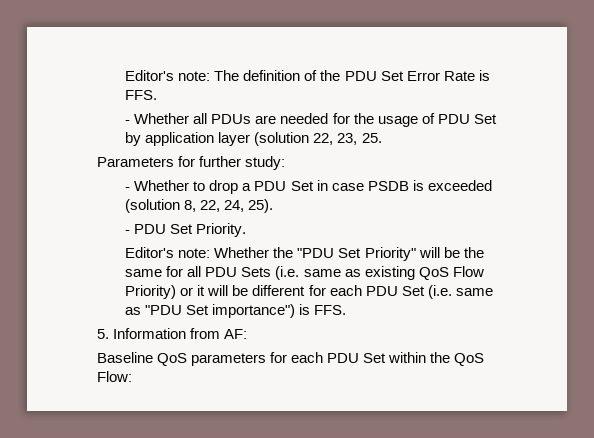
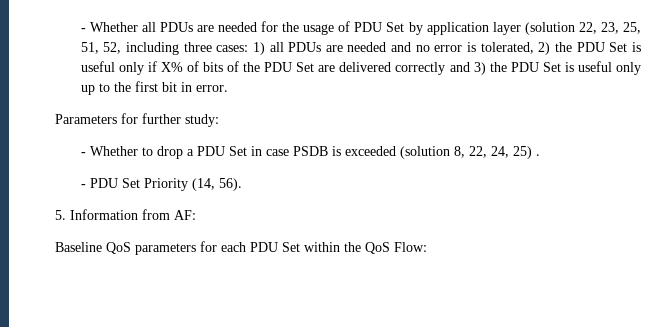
[125,70,490,81] [125,90,158,100] Editor's note: The definition of the PDU Set Error Rate is FFS. // -> (80, 30) none
[361,133,382,143] 25. -> [623,22,641,34] [80,42,641,55] [80,61,642,75] [80,81,228,95] 25, 51, 52, including three cases: 1) all PDUs are needed and no error is tolerated, 2) the PDU Set is useful only if X% of bits of the PDU Set are delivered correctly and 3) the PDU Set is useful only up to the first bit in error.
[248,199,274,213] 25). -> [512,146,540,159] 25) .
[196,223,247,237] [125,247,484,261] [125,266,484,280] [125,285,493,299] [125,304,347,318] Priority. // Editor's note: Whether the "PDU Set Priority" will be the same for all PDU Sets (i.e. same as existing QoS Flow Priority) or it will be different for each PDU Set (i.e. same as "PDU Set importance") is FFS. -> [143,178,242,191] Priority (14, 56).

